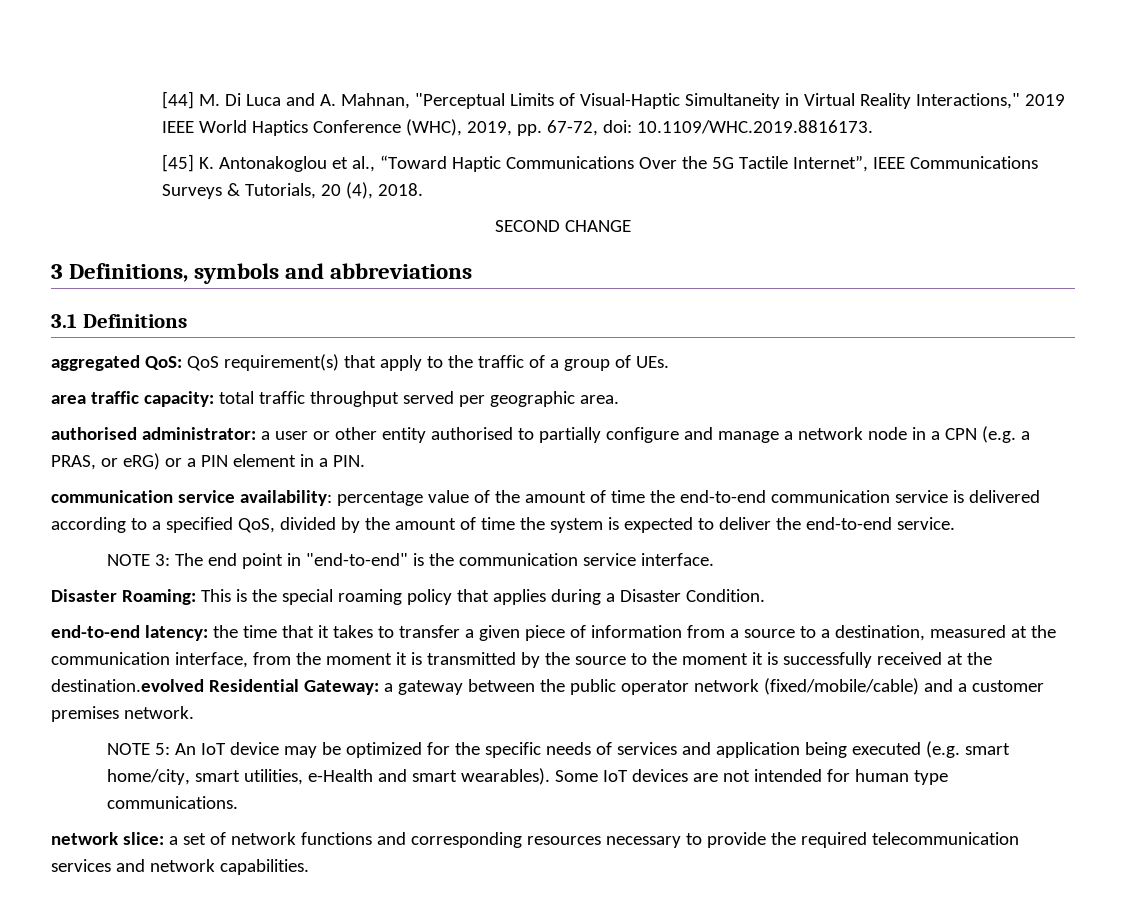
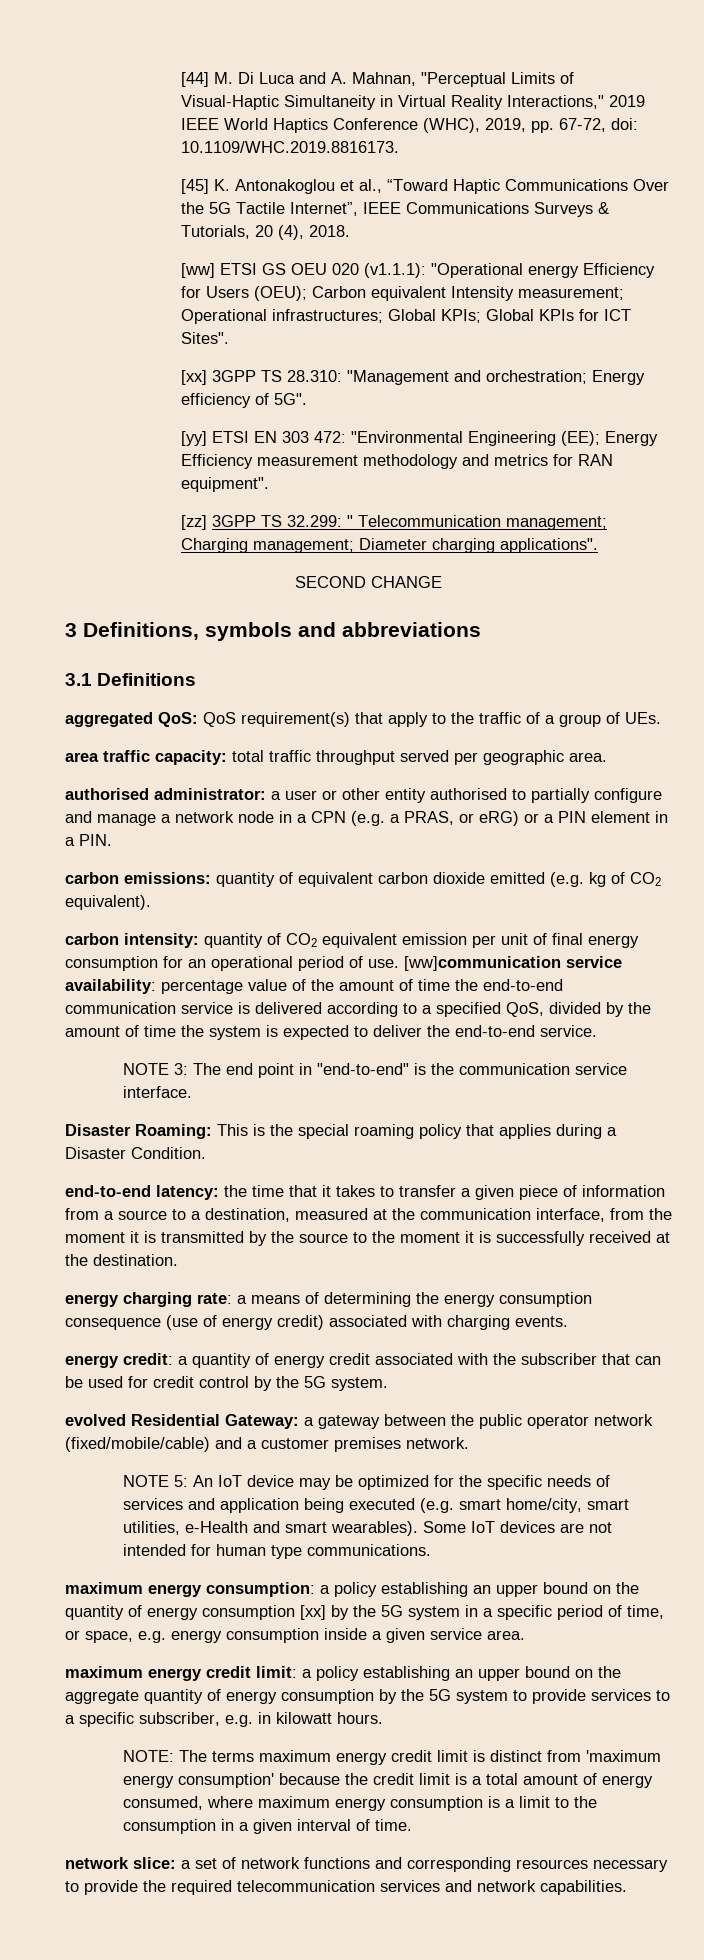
(424, 189) none -> [181,263,656,278] [181,286,625,301] [181,309,632,324] [181,332,230,344] [181,370,646,385] [181,393,308,408] [181,431,659,446] [181,454,614,469] [181,477,270,492] [181,515,608,530] [181,538,599,553] // [ww] ETSI GS OEU 020 (v1.1.1): "Operational energy Efficiency for Users (OEU); Carbon equivalent Intensity measurement; Operational infrastructures; Global KPIs; Global KPIs for ICT Sites". // [xx] 3GPP TS 28.310: "Management and orchestration; Energy efficiency of 5G". // [yy] ETSI EN 303 472: "Environmental Engineering (EE); Energy Efficiency measurement methodology and metrics for RAN equipment". // [zz] 3GPP TS 32.299: " Telecommunication management; Charging management; Diameter charging applications".
[51,490,173,503] communication -> [65,872,661,887] [65,895,151,910] [65,933,639,948] [65,956,561,971] carbon emissions: quantity of equivalent carbon dioxide emitted (e.g. kg of CO2 equivalent). // carbon intensity: quantity of CO2 equivalent emission per unit of final energy consumption for an operational period of use. [ww]communication
[51,679,204,692] destination.evolved -> [93,1254,178,1266] [65,1292,592,1307] [65,1315,568,1330] [65,1353,661,1368] [65,1376,388,1391] [65,1414,126,1426] destination. // energy charging rate: a means of determining the energy consumption consequence (use of energy credit) associated with charging events. // energy credit: a quantity of energy credit associated with the subscriber that can be used for credit control by the 5G system. // evolved
(238, 802) none -> [65,1582,639,1597] [65,1605,664,1620] [65,1628,525,1643] [65,1666,621,1681] [65,1689,670,1704] [65,1712,383,1727] [123,1750,662,1765] [123,1773,654,1788] [123,1796,598,1811] [123,1819,413,1834] // maximum energy consumption: a policy establishing an upper bound on the quantity of energy consumption [xx] by the 5G system in a specific period of time, or space, e.g. energy consumption inside a given service area. // maximum energy credit limit: a policy establishing an upper bound on the aggregate quantity of energy consumption by the 5G system to provide services to a specific subscriber, e.g. in kilowatt hours. // NOTE: The terms maximum energy credit limit is distinct from 'maximum energy consumption' because the credit limit is a total amount of energy consumed, where maximum energy consumption is a limit to the consumption in a given interval of time.

